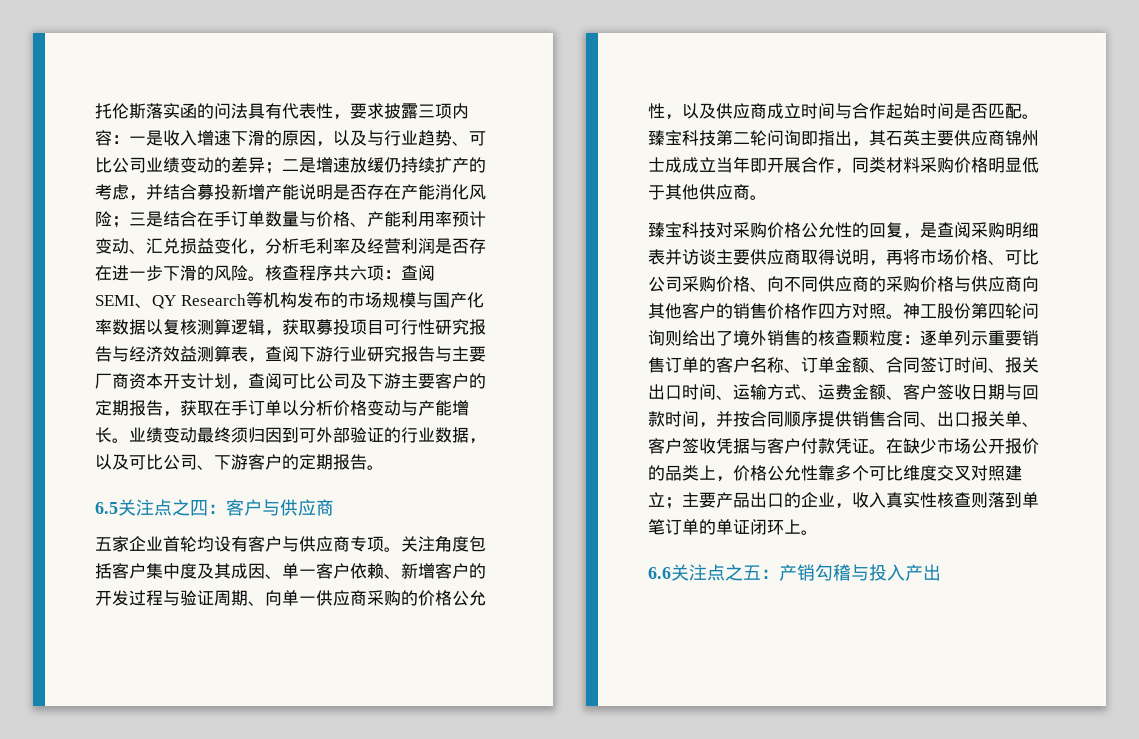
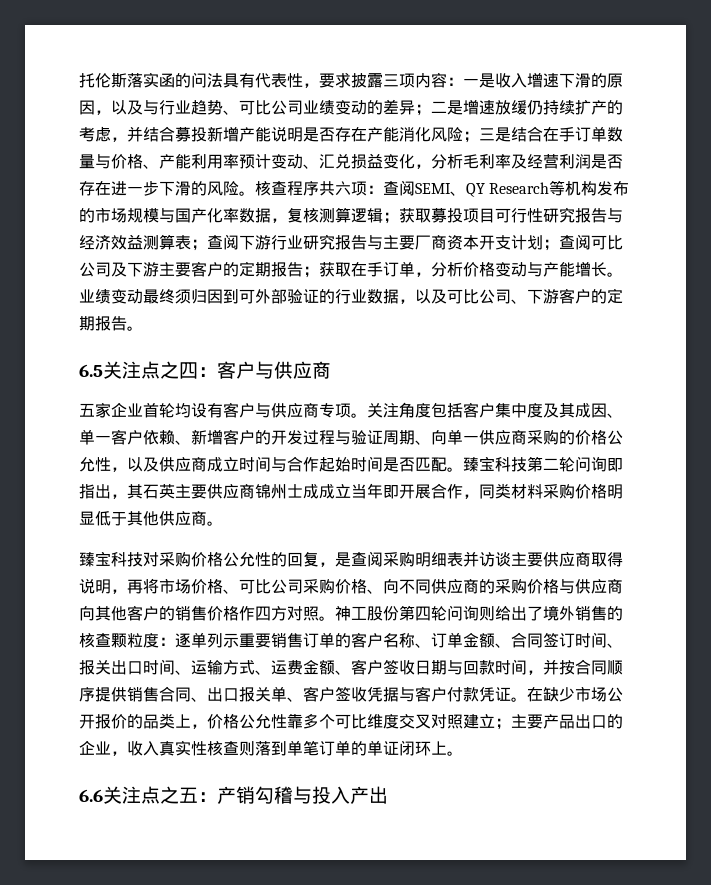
[146,319,163,335] 以 -> [271,218,287,223] ，
[265,330,282,336] ， -> [383,212,399,224] ；
[248,357,265,363] ， -> [191,239,207,251] ；
[231,384,248,390] ， -> [543,239,559,251] ；
[163,411,180,417] ， -> [303,266,319,278] ；
[282,400,299,416] 以 -> [415,272,431,277] ，

